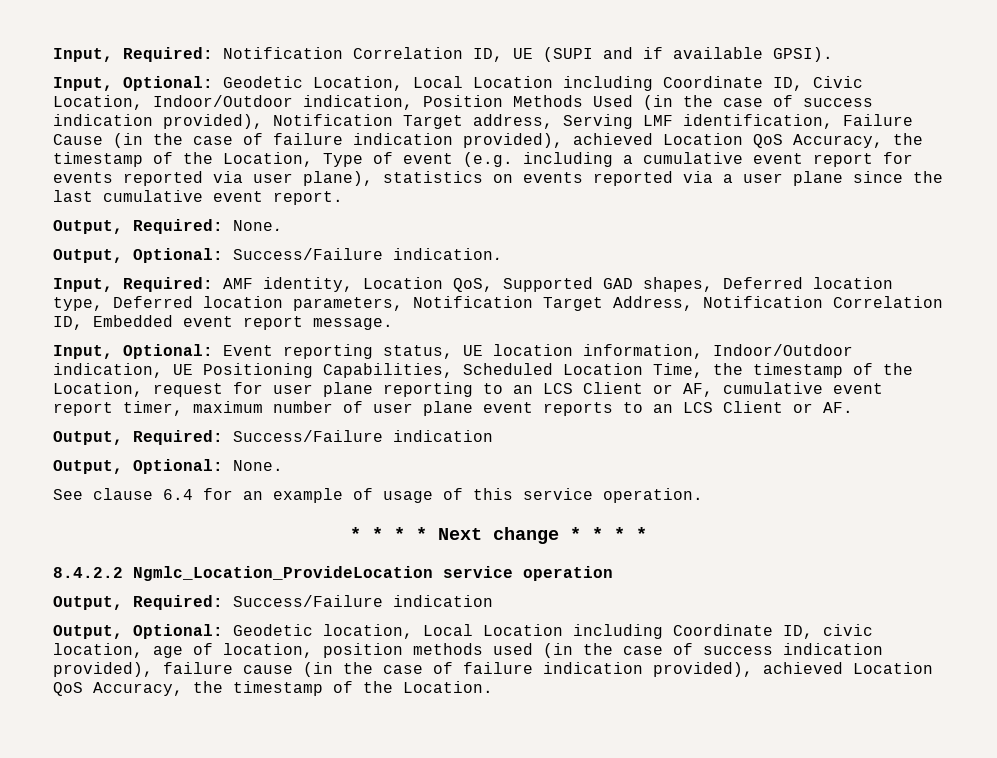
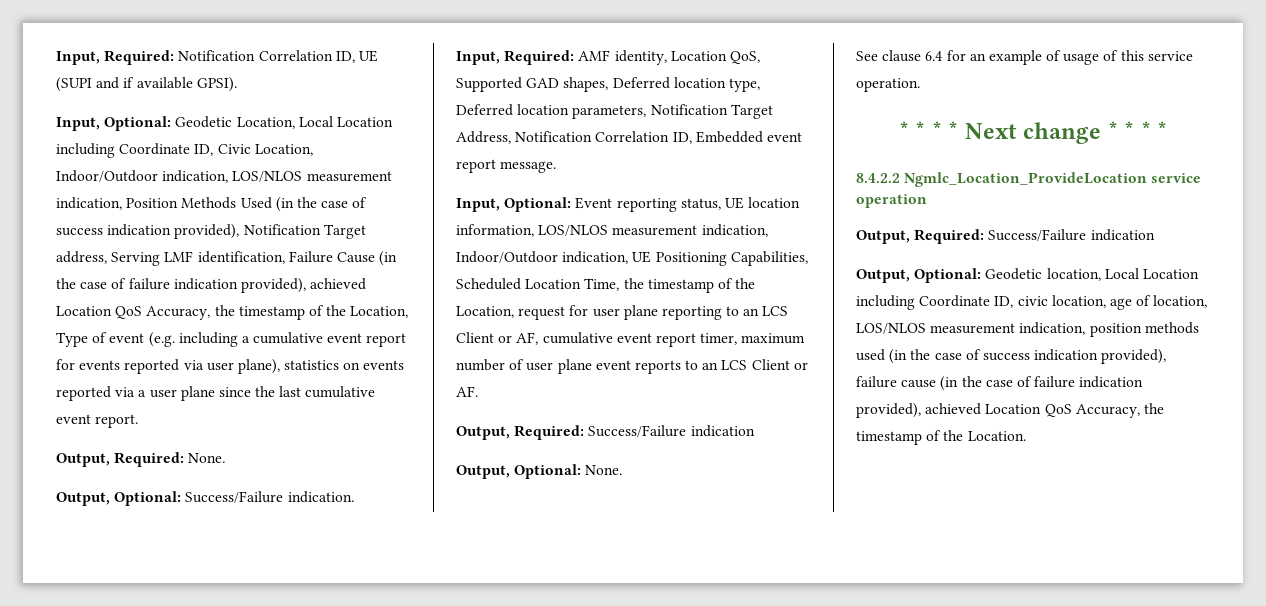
(413, 102) none -> [232,171,392,182] [56,197,122,210] LOS/NLOS measurement indication,
(703, 351) none -> [538,224,768,237] LOS/NLOS measurement indication,
(313, 650) none -> [856,322,1086,335] LOS/NLOS measurement indication,

